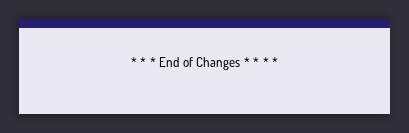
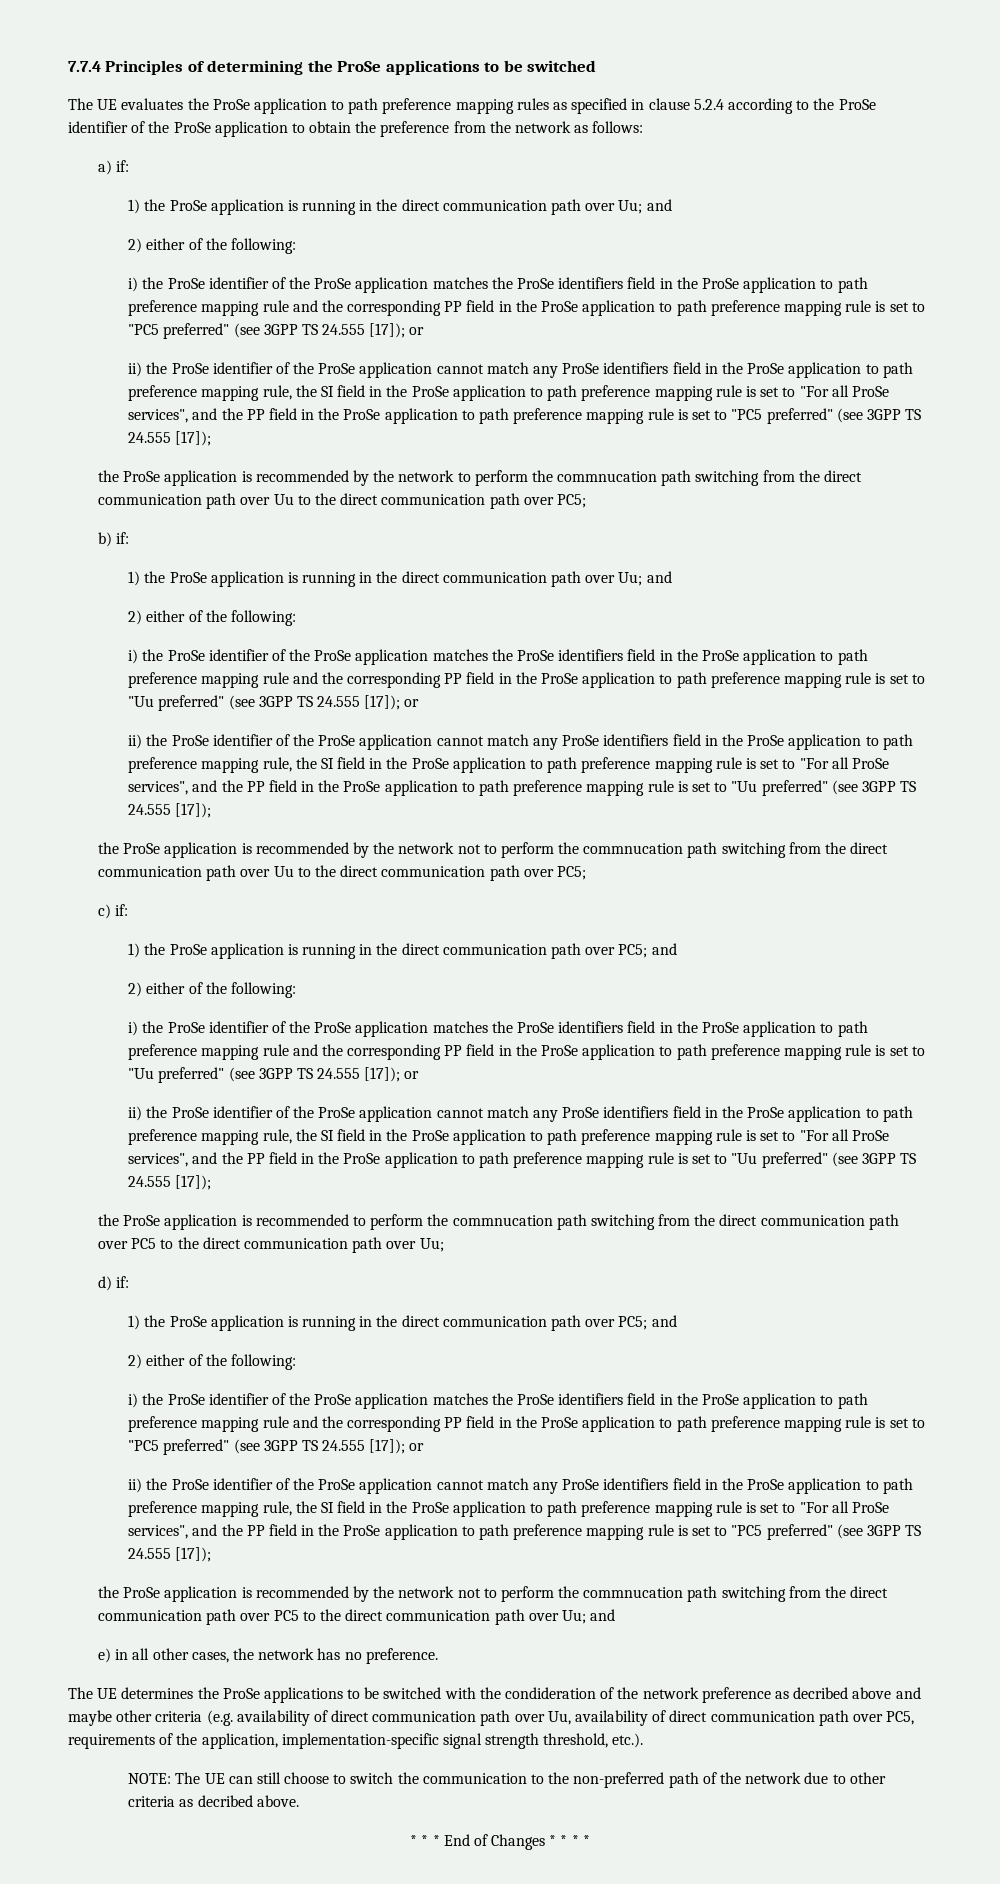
(130, 62) none -> [68,60,597,75] [68,98,876,114] [68,121,644,137] [98,160,130,175] [128,199,672,215] [128,238,296,254] [128,277,868,293] [128,300,925,316] [128,323,425,339] [128,362,913,378] [128,385,889,401] [128,408,922,424] [128,431,212,446] [98,470,863,486] [98,493,586,509] [98,532,130,547] [128,571,672,587] [128,610,296,626] [128,649,868,665] [128,672,925,688] [128,695,420,711] [128,734,913,750] [128,757,889,773] [128,780,917,796] [128,803,212,818] [98,842,889,858] [98,865,586,881] [98,904,129,919] [128,943,677,959] [128,982,296,998] [128,1021,868,1037] [128,1044,925,1060] [128,1067,420,1083] [128,1106,913,1122] [128,1129,889,1145] [128,1152,917,1168] [128,1175,212,1190] [98,1214,899,1230] [98,1237,444,1253] [98,1276,130,1291] [128,1315,677,1331] [128,1354,296,1370] [128,1393,868,1409] [128,1416,925,1432] [128,1439,425,1455] [128,1478,913,1494] [128,1501,889,1517] [128,1524,922,1540] [128,1547,212,1562] [98,1586,889,1602] [98,1609,616,1625] [98,1648,438,1664] [68,1687,921,1703] [68,1710,915,1726] [68,1733,644,1749] [128,1772,886,1788] [128,1795,299,1807] 7.7.4 Principles of determining the ProSe applications to be switched // The UE evaluates the ProSe application to path preference mapping rules as specified in clause 5.2.4 according to the ProSe identifier of the ProSe application to obtain the preference from the network as follows: // a) if: // 1) the ProSe application is running in the direct communication path over Uu; and // 2) either of the following: // i) the ProSe identifier of the ProSe application matches the ProSe identifiers field in the ProSe application to path preference mapping rule and the corresponding PP field in the ProSe application to path preference mapping rule is set to "PC5 preferred" (see 3GPP TS 24.555 [17]); or // ii) the ProSe identifier of the ProSe application cannot match any ProSe identifiers field in the ProSe application to path preference mapping rule, the SI field in the ProSe application to path preference mapping rule is set to "For all ProSe services", and the PP field in the ProSe application to path preference mapping rule is set to "PC5 preferred" (see 3GPP TS 24.555 [17]); // the ProSe application is recommended by the network to perform the commnucation path switching from the direct communication path over Uu to the direct communication path over PC5; // b) if: // 1) the ProSe application is running in the direct communication path over Uu; and // 2) either of the following: // i) the ProSe identifier of the ProSe application matches the ProSe identifiers field in the ProSe application to path preference mapping rule and the corresponding PP field in the ProSe application to path preference mapping rule is set to "Uu preferred" (see 3GPP TS 24.555 [17]); or // ii) the ProSe identifier of the ProSe application cannot match any ProSe identifiers field in the ProSe application to path preference mapping rule, the SI field in the ProSe application to path preference mapping rule is set to "For all ProSe services", and the PP field in the ProSe application to path preference mapping rule is set to "Uu preferred" (see 3GPP TS 24.555 [17]); // the ProSe application is recommended by the network not to perform the commnucation path switching from the direct communication path over Uu to the direct communication path over PC5; // c) if: // 1) the ProSe application is running in the direct communication path over PC5; and // 2) either of the following: // i) the ProSe identifier of the ProSe application matches the ProSe identifiers field in the ProSe application to path preference mapping rule and the corresponding PP field in the ProSe application to path preference mapping rule is set to "Uu preferred" (see 3GPP TS 24.555 [17]); or // ii) the ProSe identifier of the ProSe application cannot match any ProSe identifiers field in the ProSe application to path preference mapping rule, the SI field in the ProSe application to path preference mapping rule is set to "For all ProSe services", and the PP field in the ProSe application to path preference mapping rule is set to "Uu preferred" (see 3GPP TS 24.555 [17]); // the ProSe application is recommended to perform the commnucation path switching from the direct communication path over PC5 to the direct communication path over Uu; // d) if: // 1) the ProSe application is running in the direct communication path over PC5; and // 2) either of the following: // i) the ProSe identifier of the ProSe application matches the ProSe identifiers field in the ProSe application to path preference mapping rule and the corresponding PP field in the ProSe application to path preference mapping rule is set to "PC5 preferred" (see 3GPP TS 24.555 [17]); or // ii) the ProSe identifier of the ProSe application cannot match any ProSe identifiers field in the ProSe application to path preference mapping rule, the SI field in the ProSe application to path preference mapping rule is set to "For all ProSe services", and the PP field in the ProSe application to path preference mapping rule is set to "PC5 preferred" (see 3GPP TS 24.555 [17]); // the ProSe application is recommended by the network not to perform the commnucation path switching from the direct communication path over PC5 to the direct communication path over Uu; and // e) in all other cases, the network has no preference. // The UE determines the ProSe applications to be switched with the condideration of the network preference as decribed above and maybe other criteria (e.g. availability of direct communication path over Uu, availability of direct communication path over PC5, requirements of the application, implementation-specific signal strength threshold, etc.). // NOTE: The UE can still choose to switch the communication to the non-preferred path of the network due to other criteria as decribed above. //

